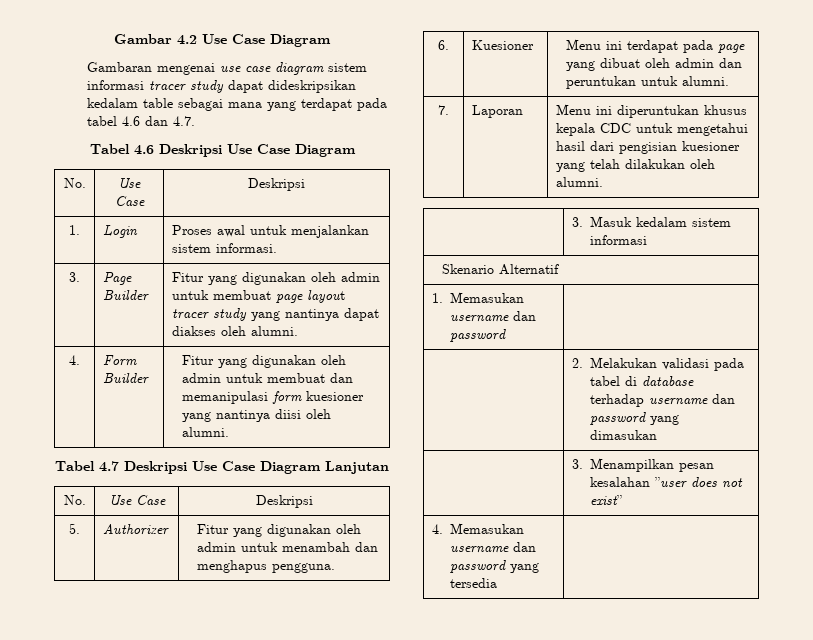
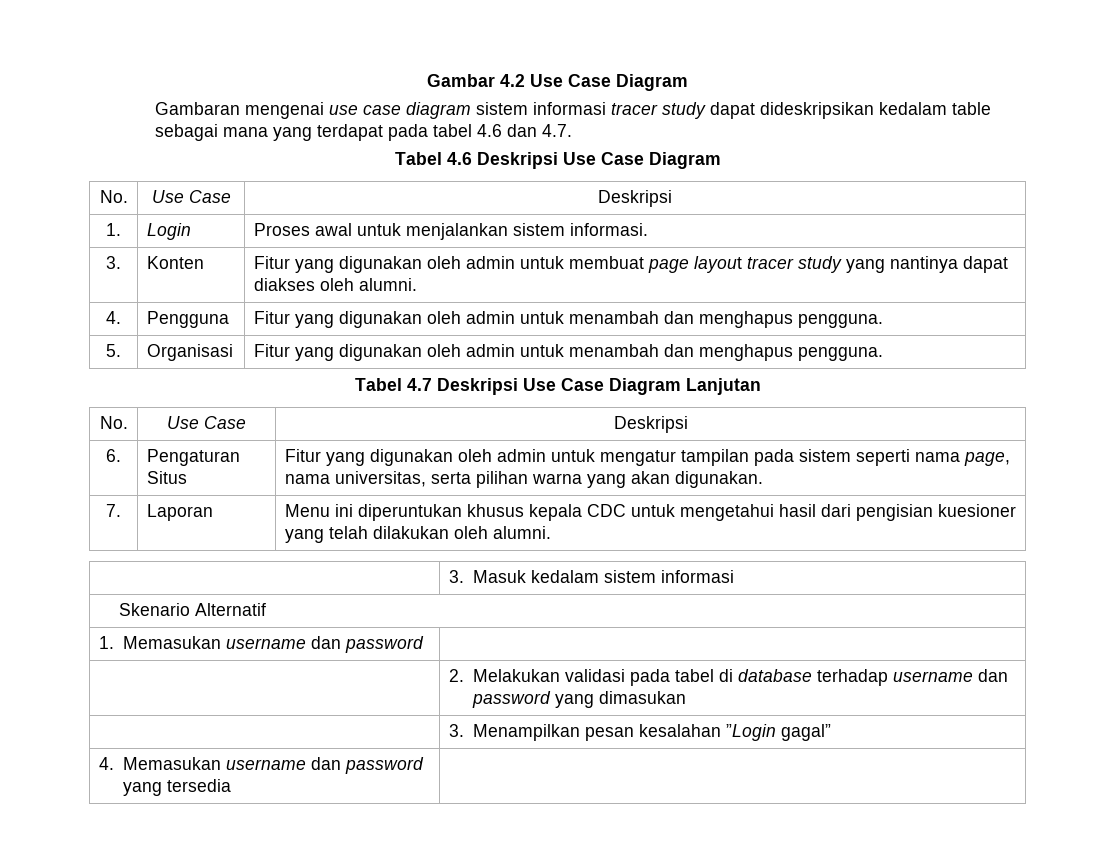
[102,272,132,285] [102,290,149,301] Page Builder -> [146,256,204,269] Konten
[102,355,137,366] [102,373,149,384] [181,355,346,368] [181,373,353,383] [181,391,364,404] [181,409,331,422] [181,427,229,437] Form Builder | Fitur yang digunakan oleh admin untuk membuat dan memanipulasi form kuesioner yang nantinya diisi oleh alumni. -> [146,311,229,328] [253,311,883,328] [106,344,121,357] [146,344,233,361] [253,344,883,361] Pengguna | Fitur yang digunakan oleh admin untuk menambah dan menghapus pengguna. // 5. | Organisasi | Fitur yang digunakan oleh admin untuk menambah dan menghapus pengguna.
[69,523,80,534] [102,524,169,535] [196,524,361,537] [196,542,378,552] [196,560,335,573] [438,40,449,50] [471,40,534,50] [565,39,745,53] [565,58,742,71] [565,76,729,89] 5. | Authorizer | Fitur yang digunakan oleh admin untuk menambah dan menghapus pengguna. // 6. | Kuesioner | Menu ini terdapat pada page yang dibuat oleh admin dan peruntukan untuk alumni. -> [106,449,121,462] [146,449,240,466] [146,471,187,484] [284,449,1010,466] [284,471,763,488] 6. | Pengaturan Situs | Fitur yang digunakan oleh admin untuk mengatur tampilan pada sistem seperti nama page, nama universitas, serta pilihan warna yang akan digunakan.
[654,477,743,488] [589,495,622,505] ”user does not exist” -> [725,724,831,741] ”Login gagal”

